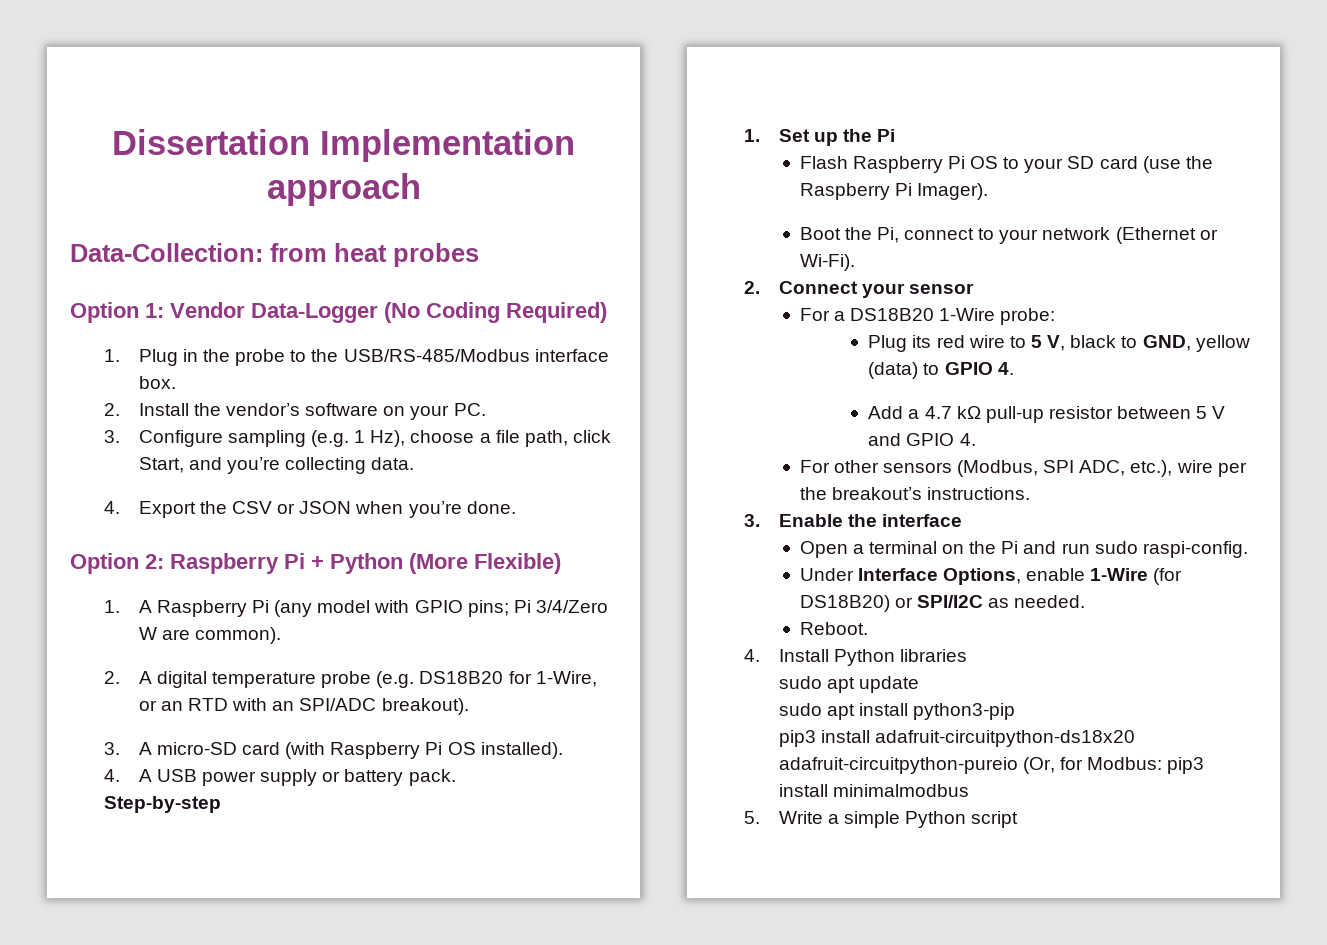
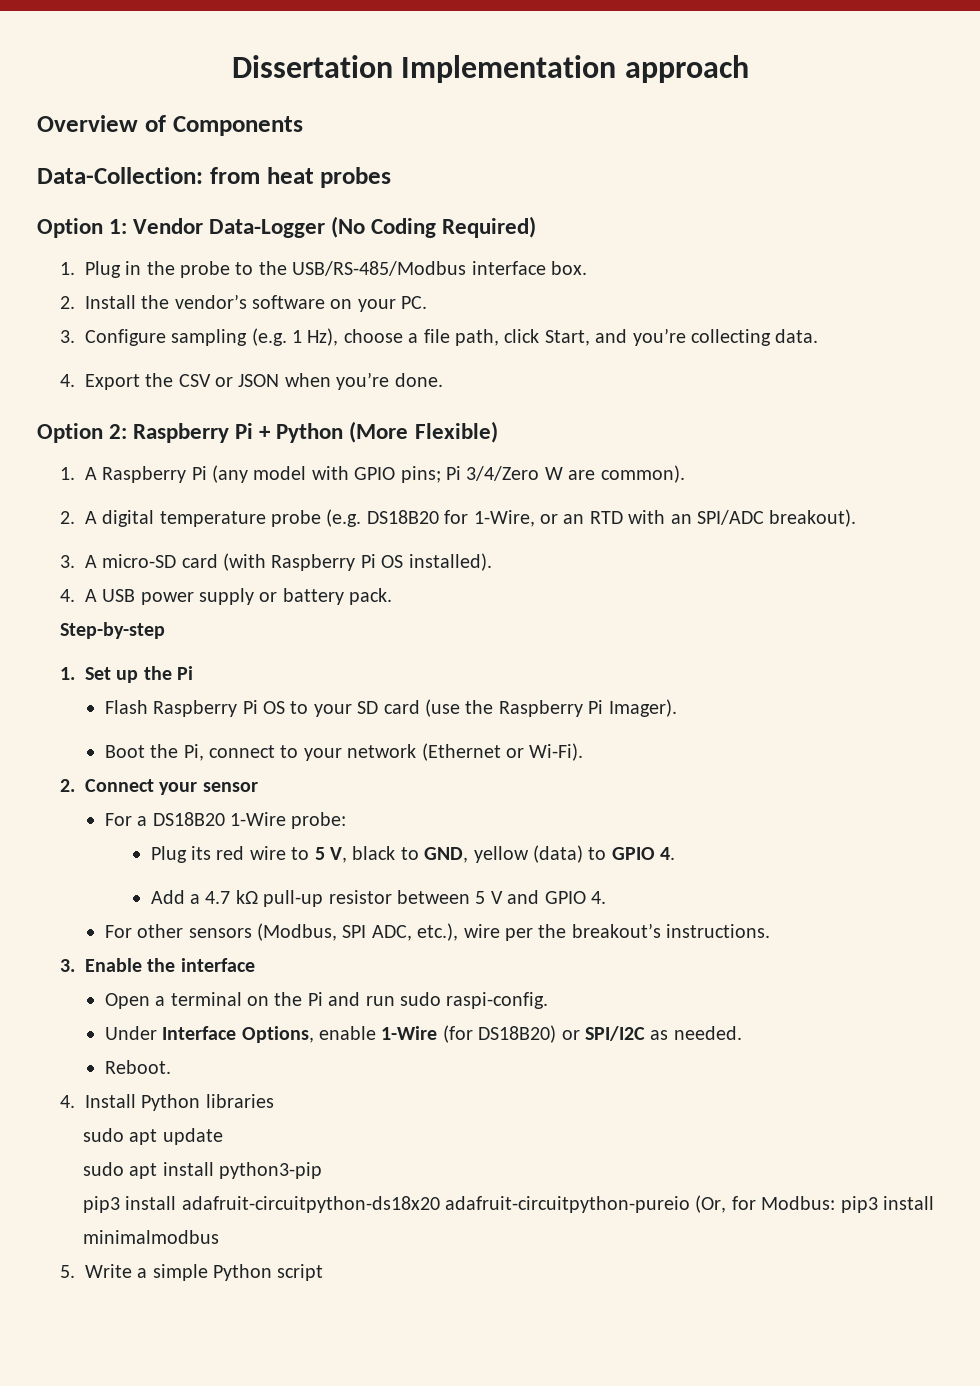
(421, 189) none -> [37,115,303,136] // Overview of Components

